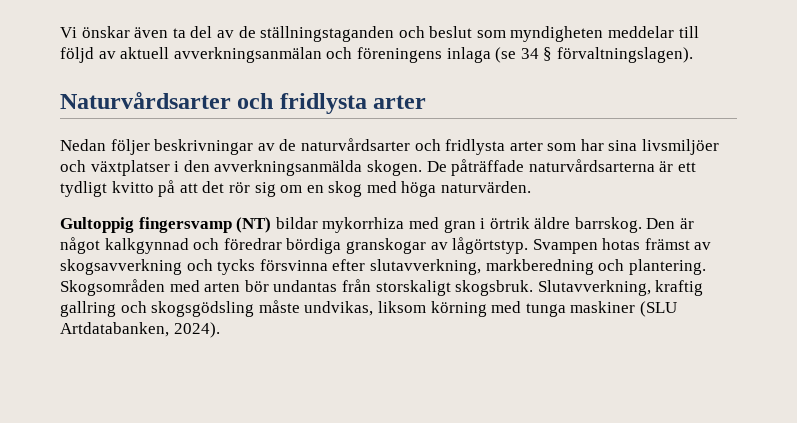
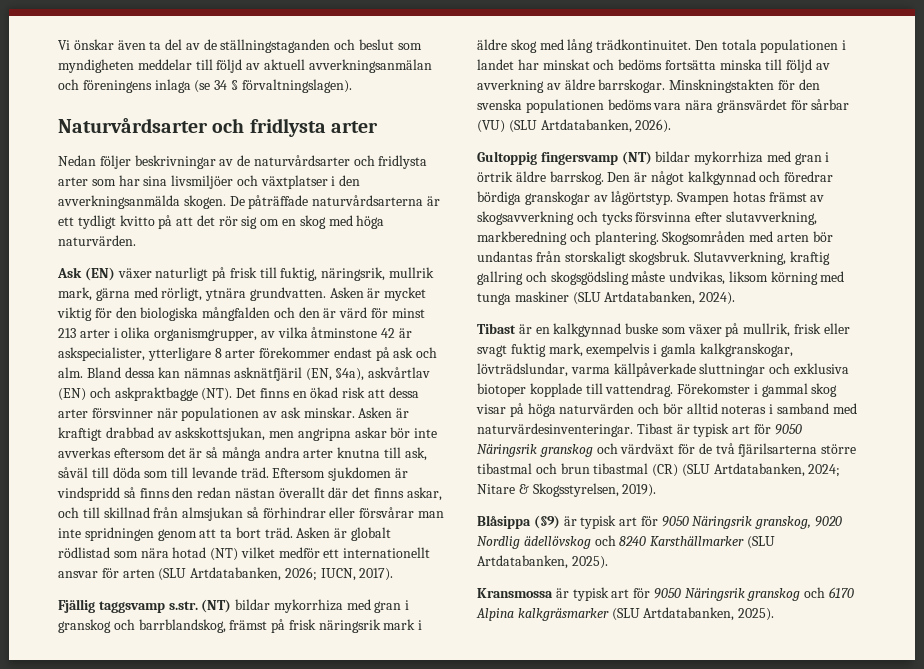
(532, 187) none -> [57,267,435,281] [58,287,427,301] [57,307,425,321] [58,327,413,341] [58,347,438,361] [58,367,431,381] [58,387,419,401] [58,407,410,421] [58,427,438,441] [58,447,427,461] [58,467,409,481] [57,487,442,501] [58,507,445,521] [58,527,392,541] [58,547,431,561] [58,567,394,581] [58,599,410,613] [58,619,423,633] [477,39,847,53] [477,59,831,73] [477,79,820,93] [477,99,850,113] [477,119,672,133] // Ask (EN) växer naturligt på frisk till fuktig, näringsrik, mullrik mark, gärna med rörligt, ytnära grundvatten. Asken är mycket viktig för den biologiska mångfalden och den är värd för minst 213 arter i olika organismgrupper, av vilka åtminstone 42 är askspecialister, ytterligare 8 arter förekommer endast på ask och alm. Bland dessa kan nämnas asknätfjäril (EN, §4a), askvårtlav (EN) och askpraktbagge (NT). Det finns en ökad risk att dessa arter försvinner när populationen av ask minskar. Asken är kraftigt drabbad av askskottsjukan, men angripna askar bör inte avverkas eftersom det är så många andra arter knutna till ask, såväl till döda som till levande träd. Eftersom sjukdomen är vindspridd så finns den redan nästan överallt där det finns askar, och till skillnad från almsjukan så förhindrar eller försvårar man inte spridningen genom att ta bort träd. Asken är globalt rödlistad som nära hotad (NT) vilket medför ett internationellt ansvar för arten (SLU Artdatabanken, 2026; IUCN, 2017). // Fjällig taggsvamp s.str. (NT) bildar mykorrhiza med gran i granskog och barrblandskog, främst på frisk näringsrik mark i äldre skog med lång trädkontinuitet. Den totala populationen i landet har minskat och bedöms fortsätta minska till följd av avverkning av äldre barrskogar. Minskningstakten för den svenska populationen bedöms vara nära gränsvärdet för sårbar (VU) (SLU Artdatabanken, 2026).
(220, 330) none -> [477,323,850,337] [477,343,793,357] [477,363,849,377] [477,383,838,397] [476,403,857,417] [477,423,802,437] [477,443,857,457] [477,463,841,477] [477,483,657,497] [477,515,843,529] [477,535,775,549] [477,555,608,569] [477,587,855,601] [476,607,775,621] // Tibast är en kalkgynnad buske som växer på mullrik, frisk eller svagt fuktig mark, exempelvis i gamla kalkgranskogar, lövträdslundar, varma källpåverkade sluttningar och exklusiva biotoper kopplade till vattendrag. Förekomster i gammal skog visar på höga naturvärden och bör alltid noteras i samband med naturvärdesinventeringar. Tibast är typisk art för 9050 Näringsrik granskog och värdväxt för de två fjärilsarterna större tibastmal och brun tibastmal (CR) (SLU Artdatabanken, 2024; Nitare & Skogsstyrelsen, 2019). // Blåsippa (§9) är typisk art för 9050 Näringsrik granskog, 9020 Nordlig ädellövskog och 8240 Karsthällmarker (SLU Artdatabanken, 2025). // Kransmossa är typisk art för 9050 Näringsrik granskog och 6170 Alpina kalkgräsmarker (SLU Artdatabanken, 2025).

